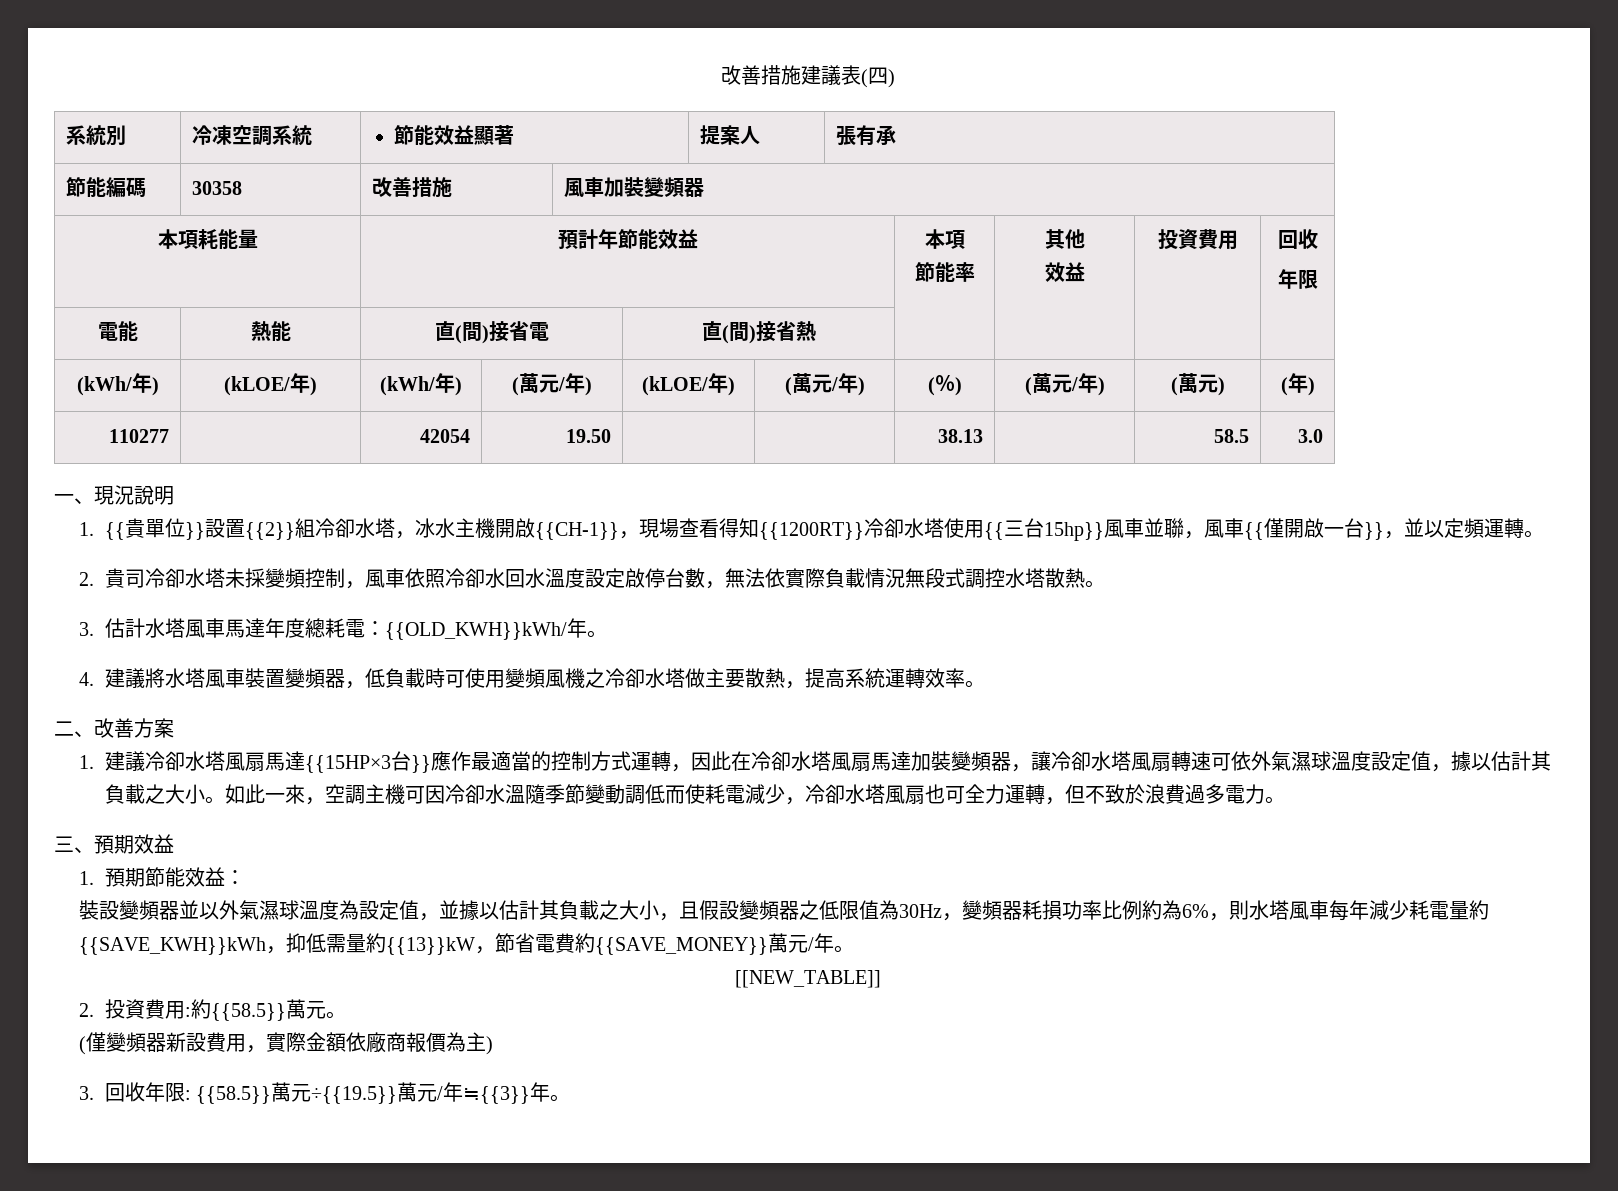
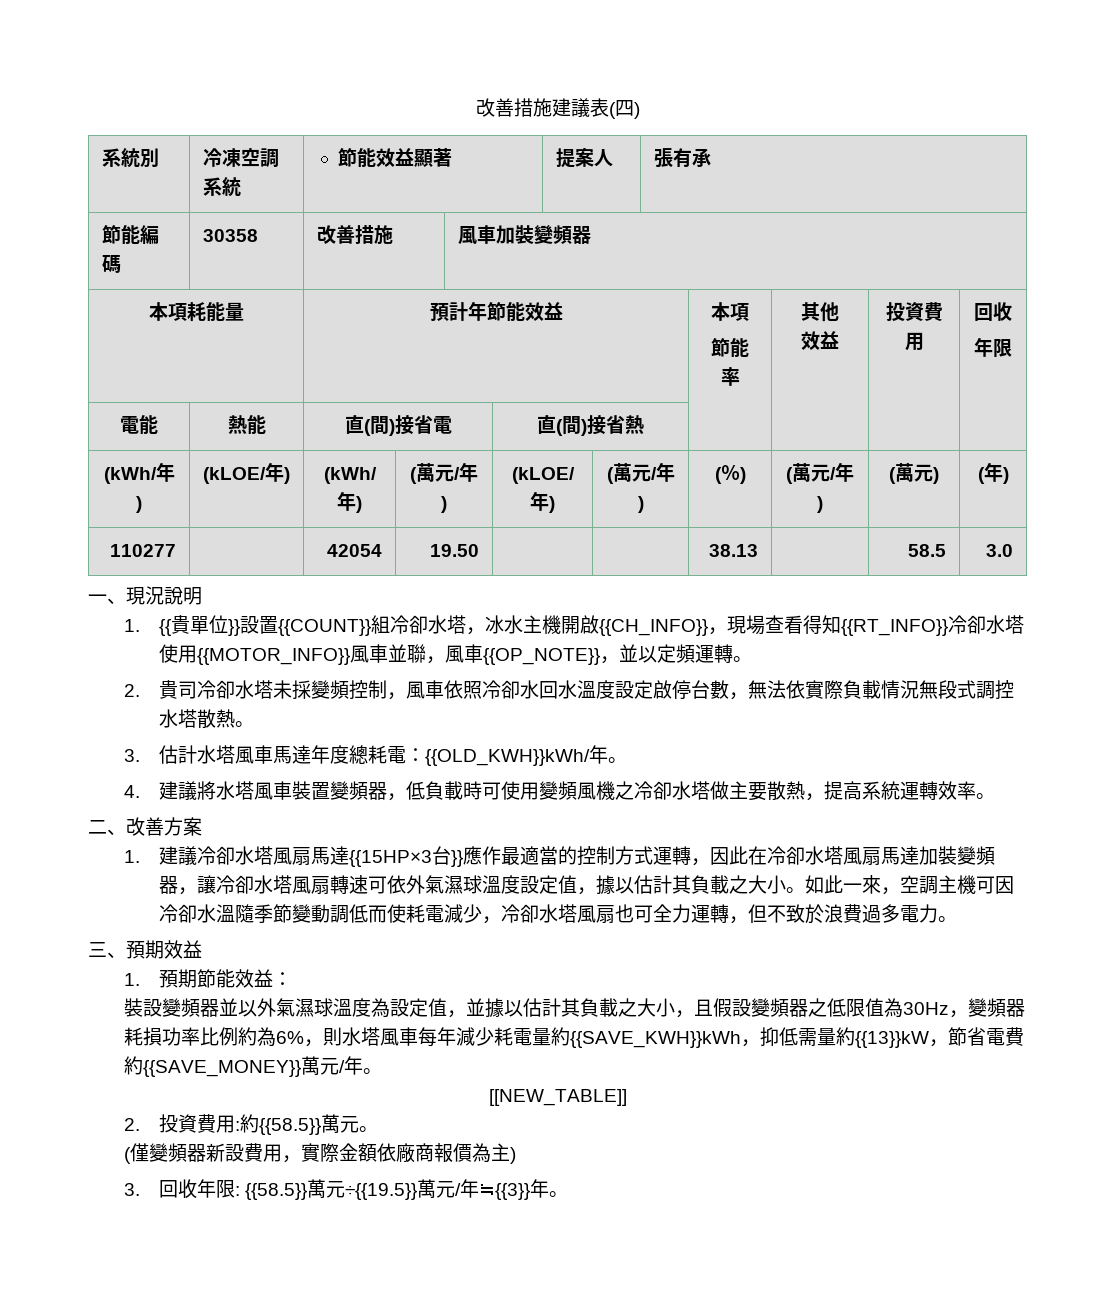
[244,522,295,540] {{2}} -> [277,619,371,636] {{COUNT}}
[534,522,619,540] {{CH-1}} -> [598,619,708,636] {{CH_INFO}}
[758,522,864,540] {{1200RT}} -> [840,619,948,636] {{RT_INFO}}
[983,518,1104,541] {{三台15hp}} -> [196,648,350,665] {{MOTOR_INFO}}
[1243,518,1384,540] {{僅開啟一台}} -> [482,648,600,665] {{OP_NOTE}}

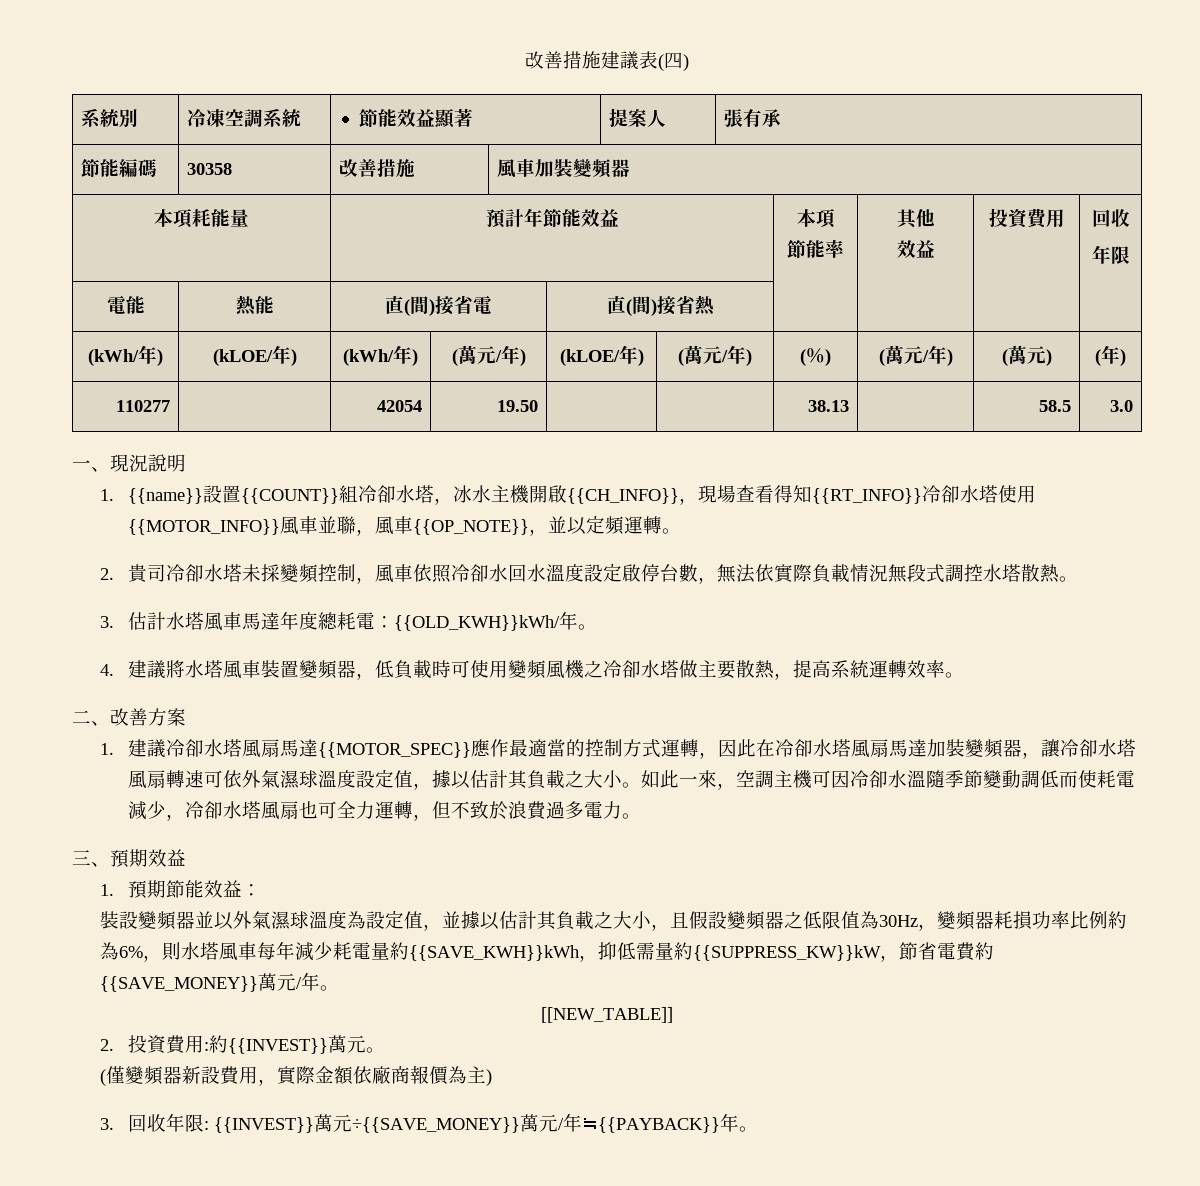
[158,615,240,636] {{貴單位}} -> [127,488,203,504] {{name}}
[348,846,463,867] {{15HP×3台}} -> [317,742,471,758] {{MOTOR_SPEC}}
[854,1031,929,1048] {{13}}kW -> [692,945,881,961] {{SUPPRESS_KW}}kW
[258,1118,321,1135] {{58.5}} -> [227,1038,328,1054] {{INVEST}}
[245,1179,531,1200] {{58.5}}萬元÷{{19.5}}萬元/年≒{{3}} -> [213,1113,720,1133] {{INVEST}}萬元÷{{SAVE_MONEY}}萬元/年≒{{PAYBACK}}

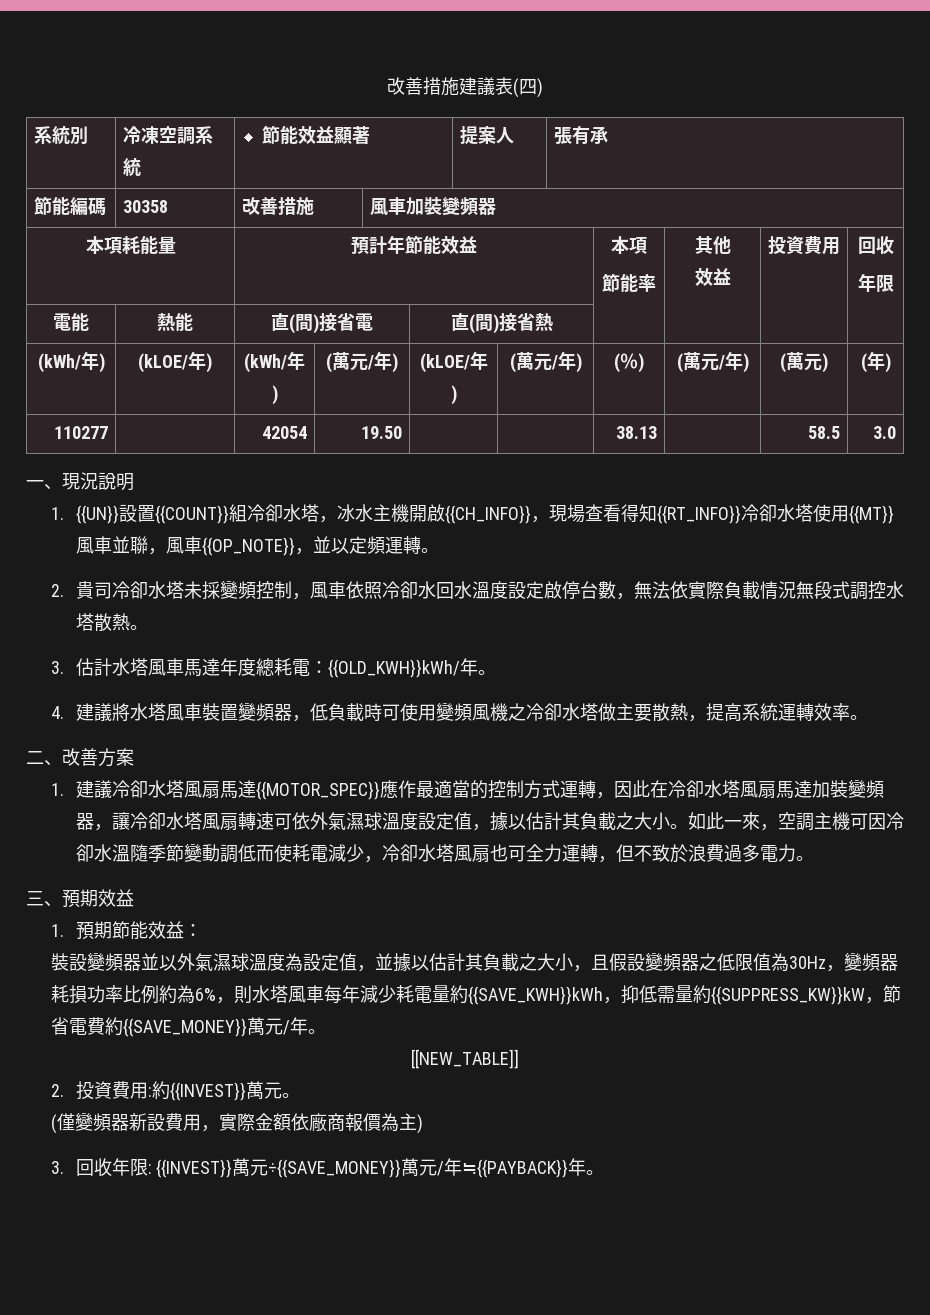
[127,488,203,504] {{name}} -> [75,505,119,524] {{UN}}
[127,519,280,535] {{MOTOR_INFO}} -> [848,505,894,524] {{MT}}

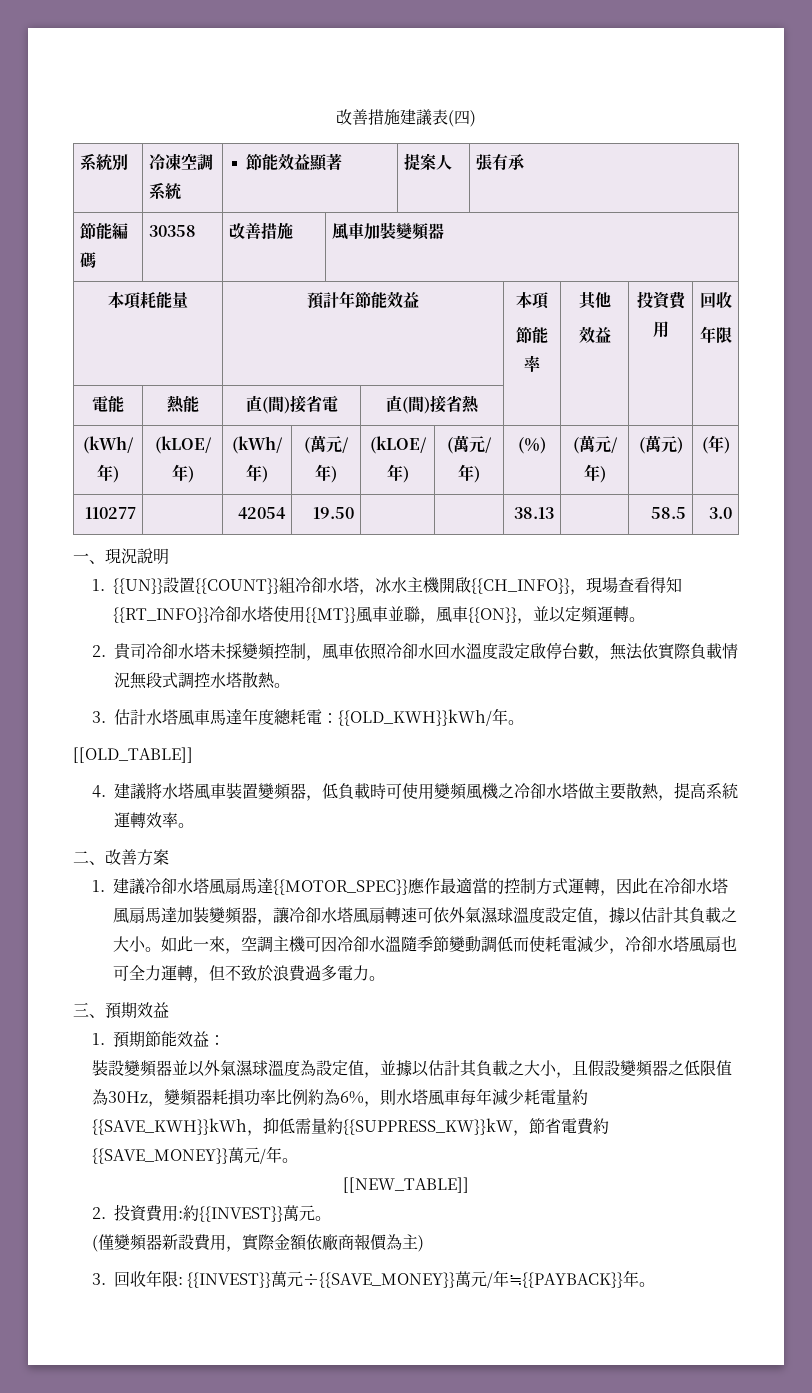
[201,537,295,556] {{OP_NOTE}} -> [467,607,517,623] {{ON}}
(496, 672) none -> [73,747,193,763] // [[OLD_TABLE]]

